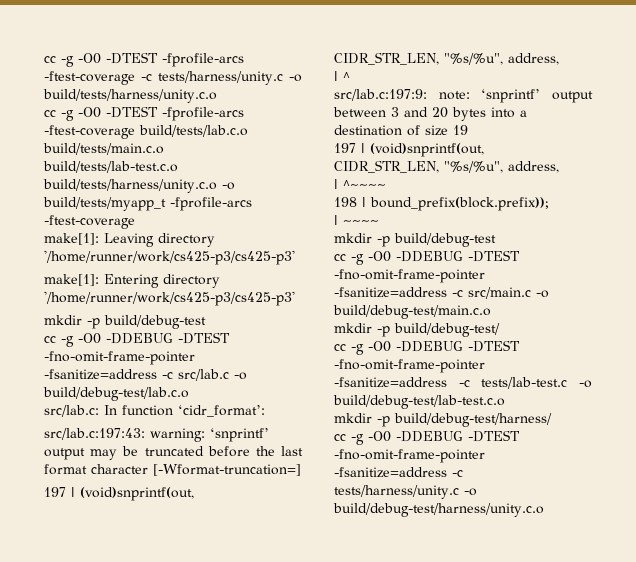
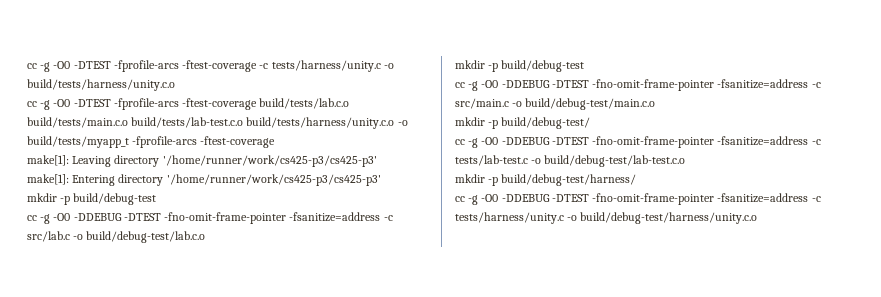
[44,405,265,417] [44,428,269,442] [44,446,303,460] [44,464,301,476] [44,487,194,501] [334,52,559,65] [334,71,350,81] [334,89,593,103] [333,107,527,121] [334,125,468,136] [334,143,484,157] [334,160,559,173] [334,179,386,189] [334,197,549,211] [334,215,379,225] // src/lab.c: In function ‘cidr_format’: // src/lab.c:197:43: warning: ‘snprintf’ output may be truncated before the last format character [-Wformat-truncation=] // 197 | (void)snprintf(out, CIDR_STR_LEN, "%s/%u", address, // | ^ // src/lab.c:197:9: note: ‘snprintf’ output between 3 and 20 bytes into a destination of size 19 // 197 | (void)snprintf(out, CIDR_STR_LEN, "%s/%u", address, // | ^~~~~ // 198 | bound_prefix(block.prefix)); // | ~~~~ -> (206, 237) none

